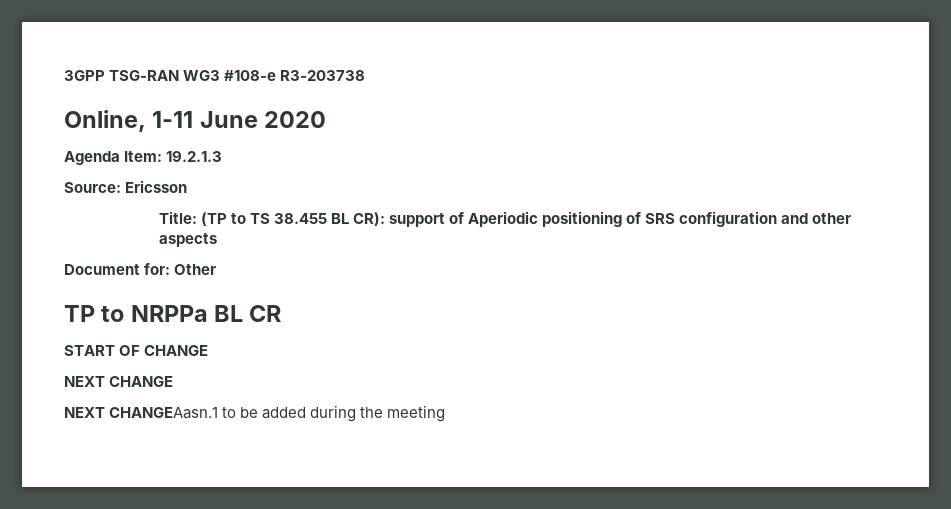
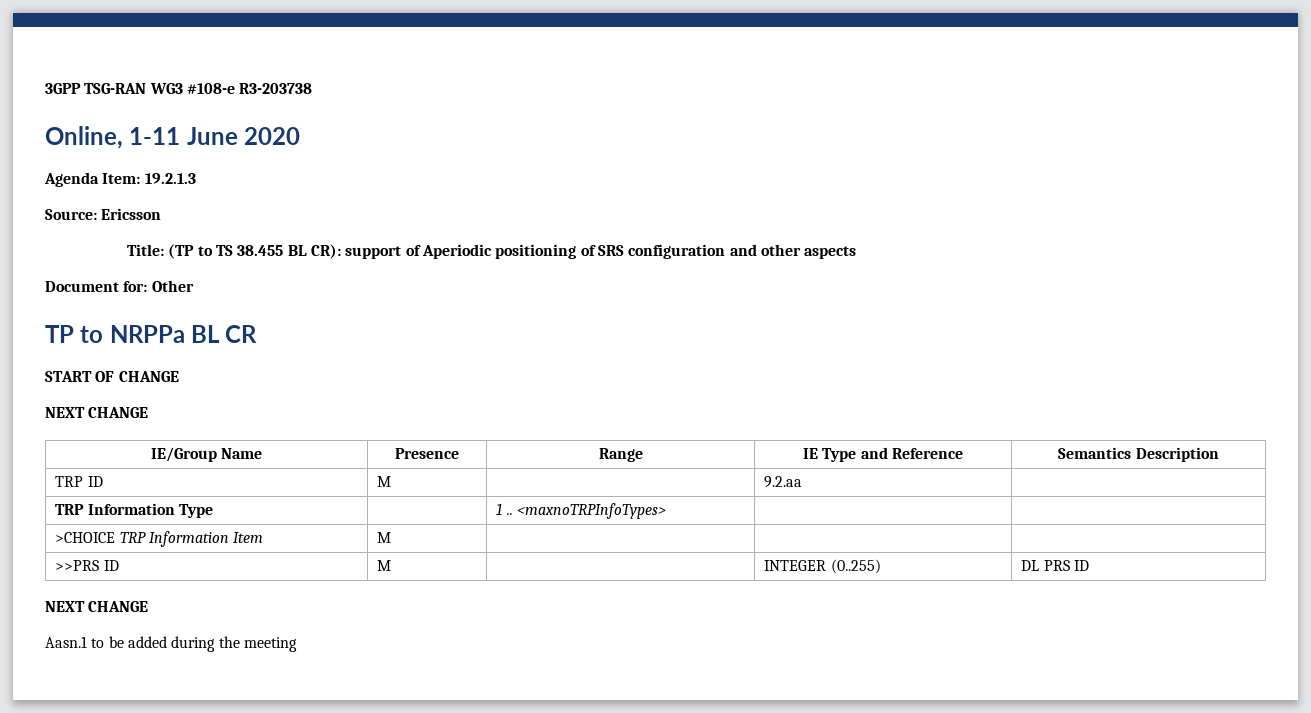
[64,407,219,419] // NEXT CHANGEAasn.1 -> [150,447,263,462] [395,448,459,459] [598,448,643,462] [803,447,963,462] [1058,447,1219,462] [55,476,103,487] [377,476,392,487] [764,476,803,488] [55,503,214,518] [496,503,667,519] [55,531,264,547] [377,532,392,543] [55,560,119,571] [377,560,392,571] [764,559,881,574] [1021,560,1090,571] [45,601,149,612] [45,636,87,648] // IE/Group Name | Presence | Range | IE Type and Reference | Semantics Description // TRP ID | M | | 9.2.aa | // TRP Information Type | | 1 .. <maxnoTRPInfoTypes> | | // >CHOICE TRP Information Item | M | | | // >>PRS ID | M | | INTEGER (0..255) | DL PRS ID // NEXT CHANGE // Aasn.1

